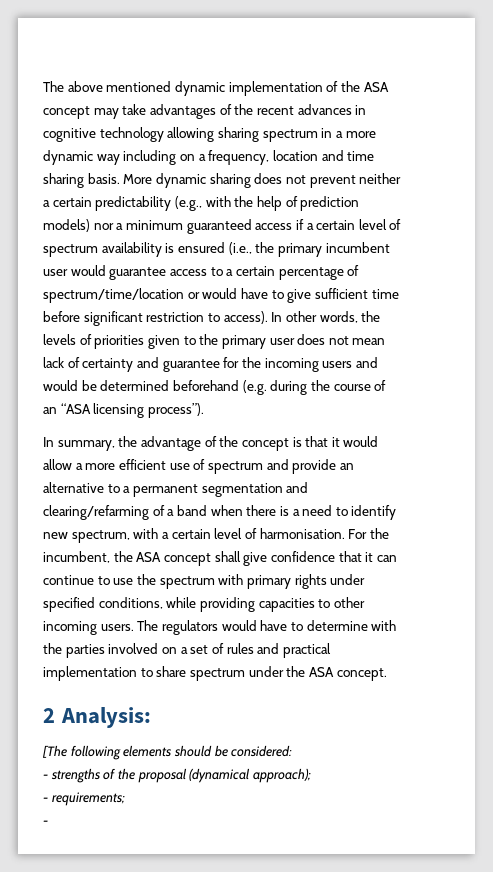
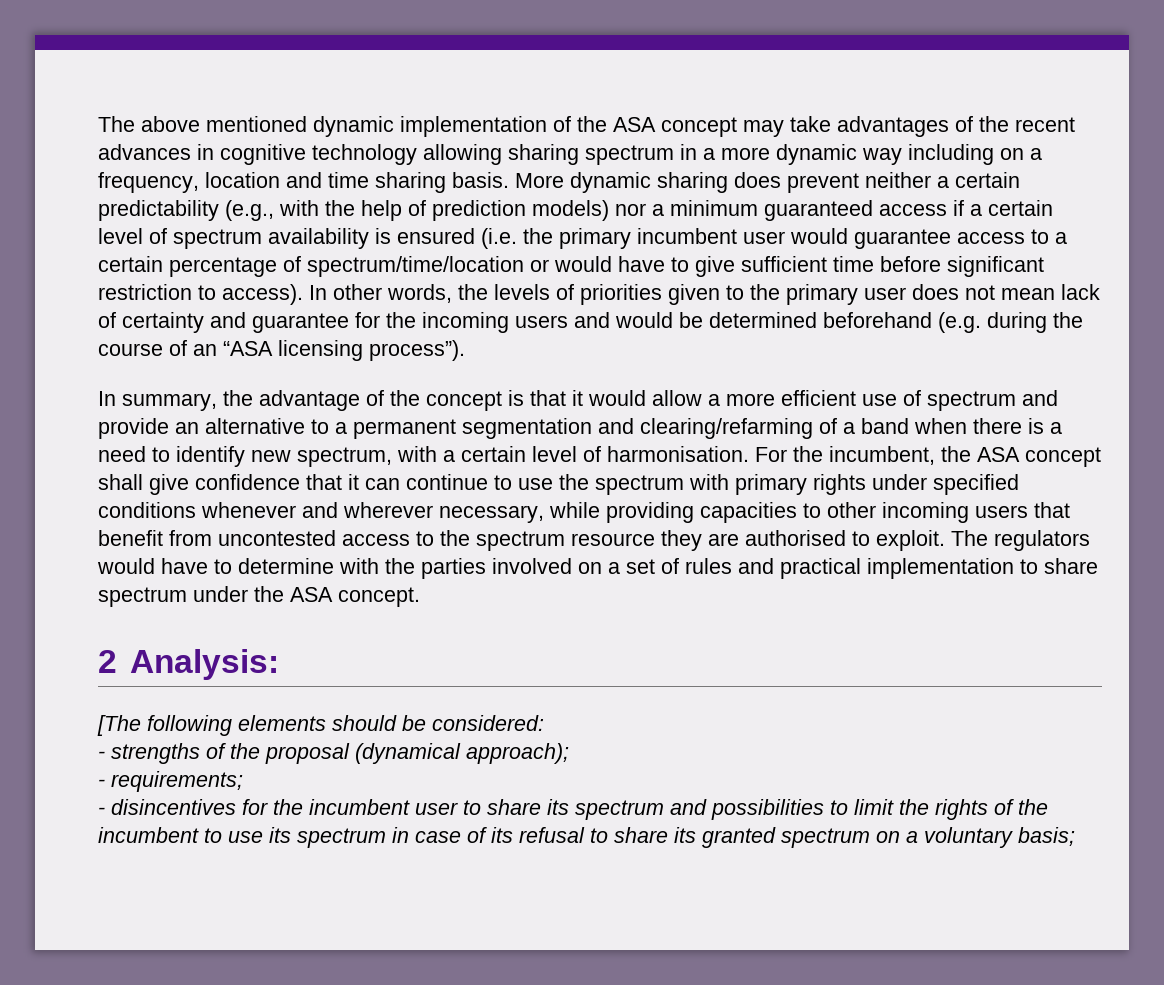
[285,175,306,184] not -> (781, 180) none
[228,242,252,255] (i.e., -> [481,228,517,249] (i.e.
[98,597,163,609] conditions, -> [98,502,544,523] conditions whenever and wherever necessary,
[100,624,134,631] users. -> [975,502,1070,518] [98,530,945,551] users that benefit from uncontested access to the spectrum resource they are authorised to exploit.
(48, 822) none -> [111,799,1048,820] [98,827,1075,848] disincentives for the incumbent user to share its spectrum and possibilities to limit the rights of the incumbent to use its spectrum in case of its refusal to share its granted spectrum on a voluntary basis;

